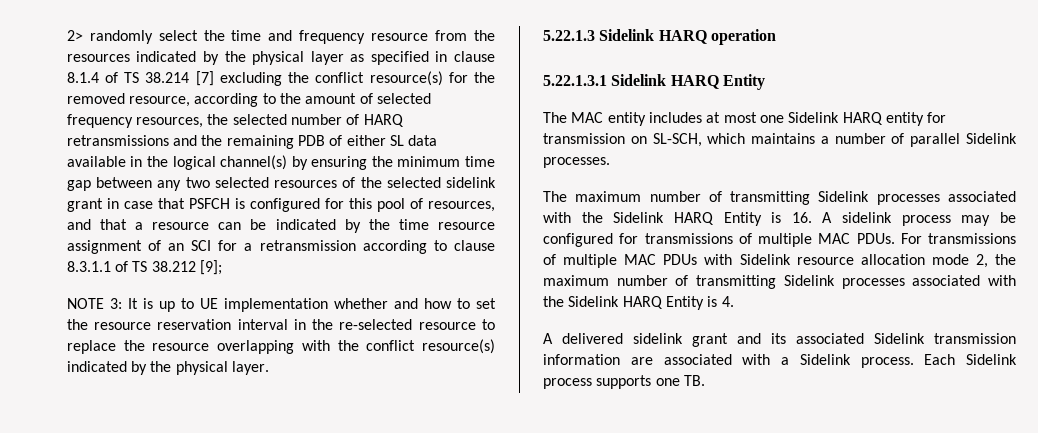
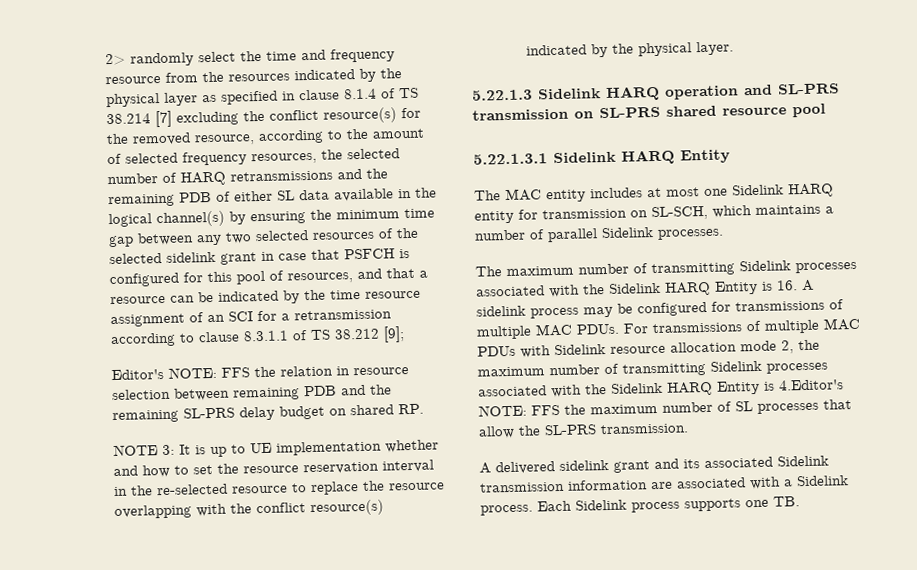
(223, 267) none -> [111,365,410,381] [112,384,393,401] [112,403,425,424] // Editor's NOTE: FFS the relation in resource selection between remaining PDB and the remaining SL-PRS delay budget on shared RP.
(776, 37) none -> [744,83,840,96] [472,103,826,121] and SL-PRS transmission on SL-PRS shared resource pool
[721,296,734,307] 4. -> [778,379,844,391] [478,399,852,417] [478,423,689,439] 4.Editor's NOTE: FFS the maximum number of SL processes that allow the SL-PRS transmission.

